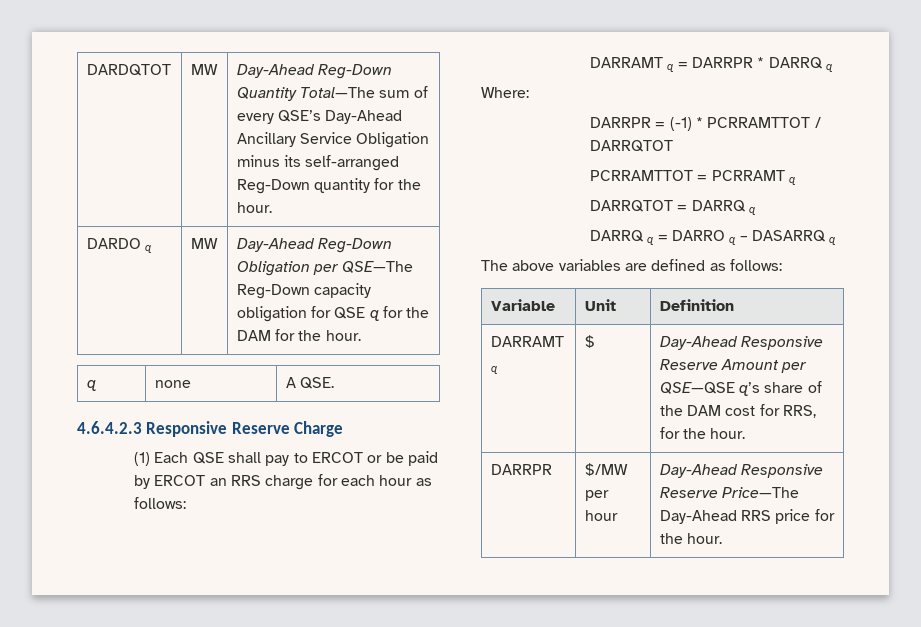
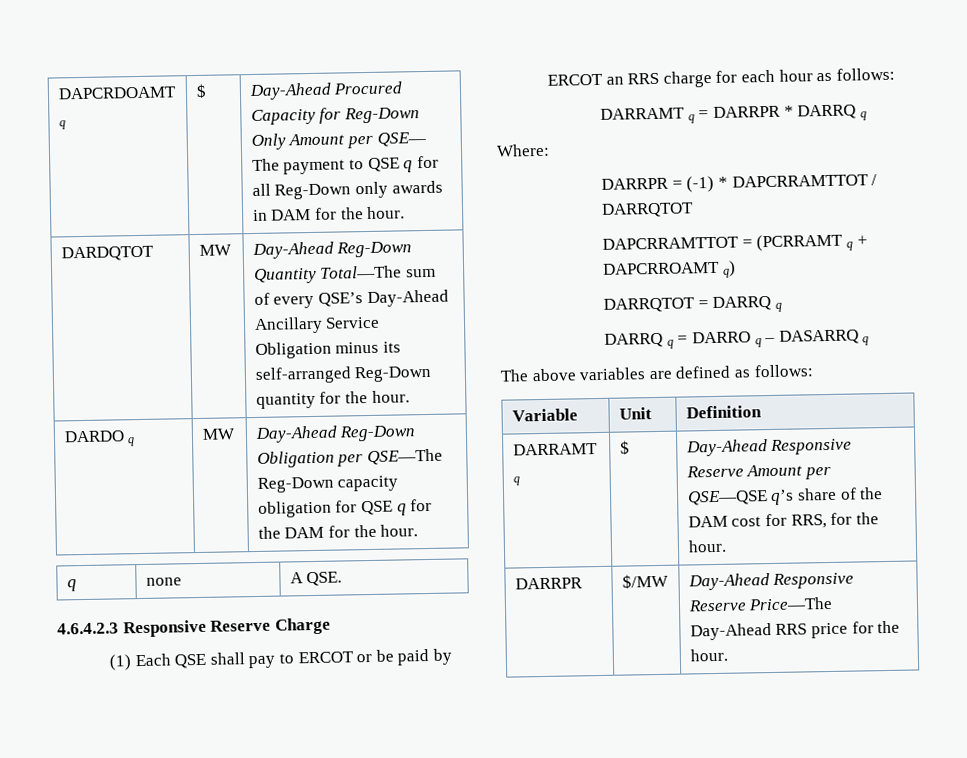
(86, 70) none -> [57,86,177,100] [58,120,66,130] [195,83,207,98] [248,81,404,101] [250,107,420,126] [250,131,427,151] [251,155,439,175] [251,180,443,200] [252,206,406,222] DAPCRDOAMT q | $ | Day-Ahead Procured Capacity for Reg-Down Only Amount per QSE— The payment to QSE q for all Reg-Down only awards in DAM for the hour. //
[707,117,811,128] PCRRAMTTOT -> [731,174,869,188] DAPCRRAMTTOT
[589,170,796,185] PCRRAMTTOT = PCRRAMT q -> [602,233,868,252] [603,260,736,278] DAPCRRAMTTOT = (PCRRAMT q + DAPCRROAMT q)
[584,490,609,501] [584,510,618,521] per hour -> (669, 581) none

